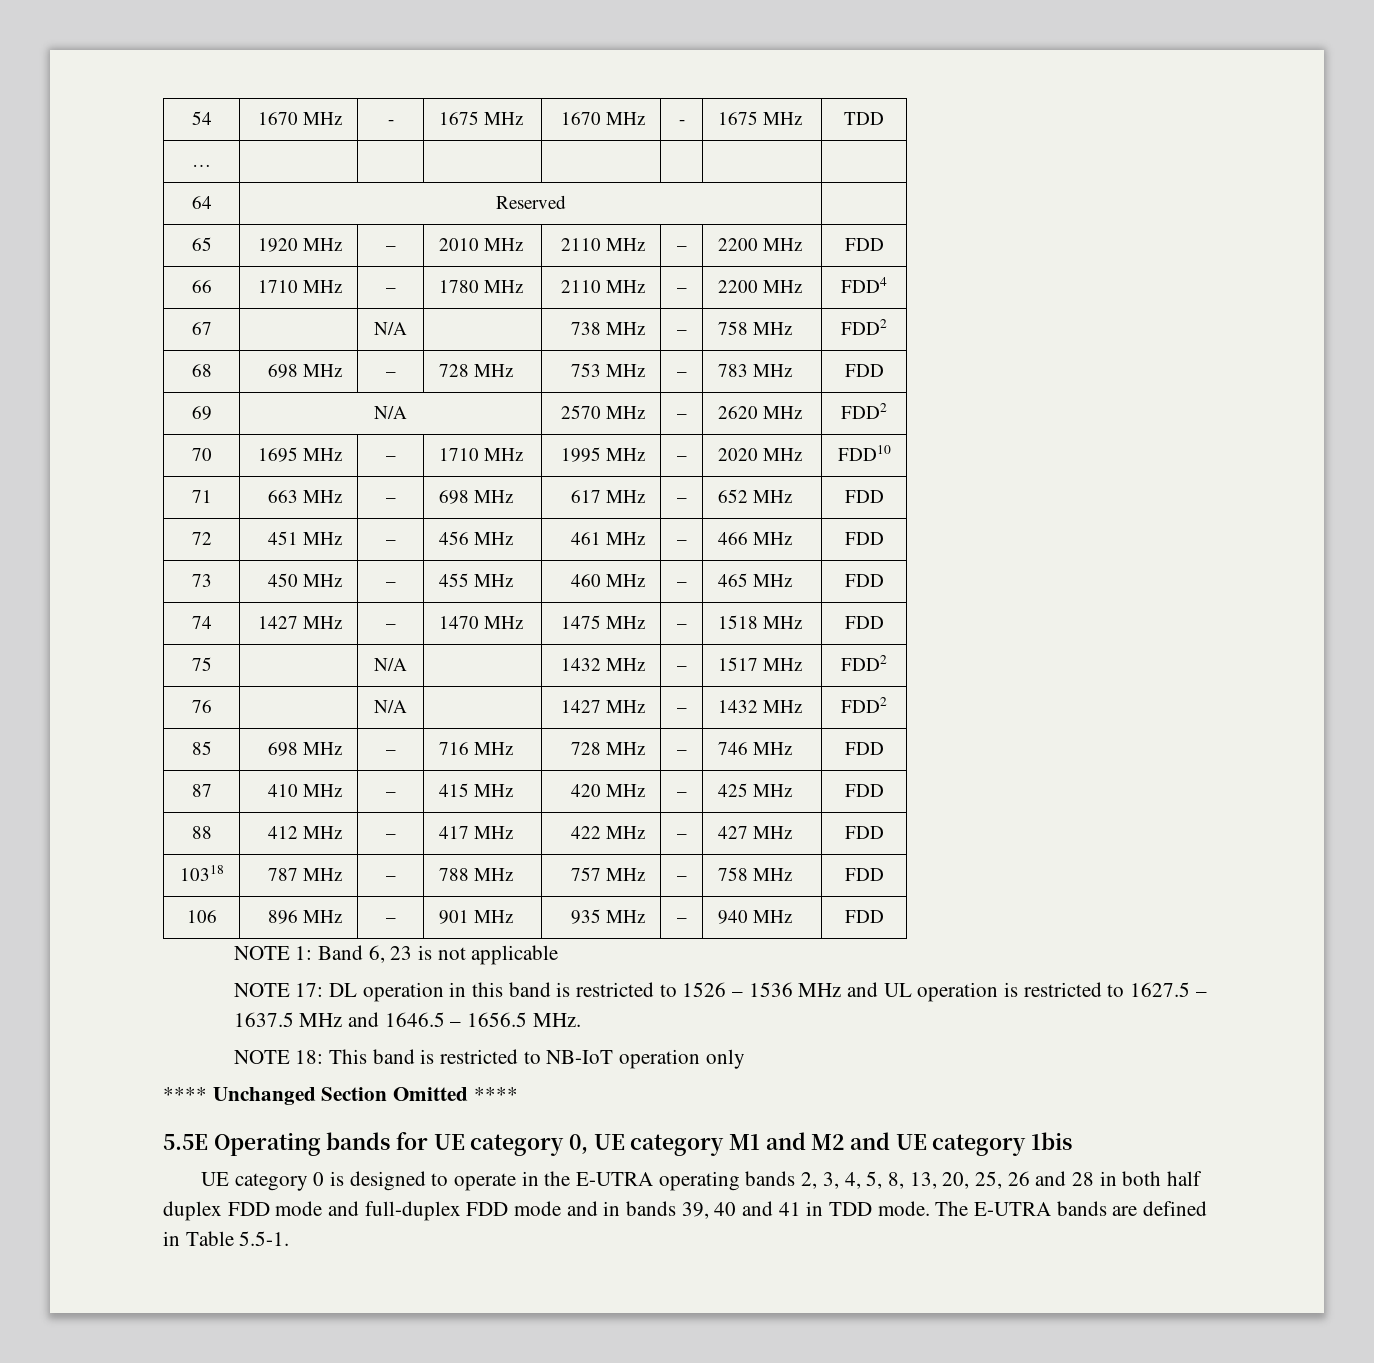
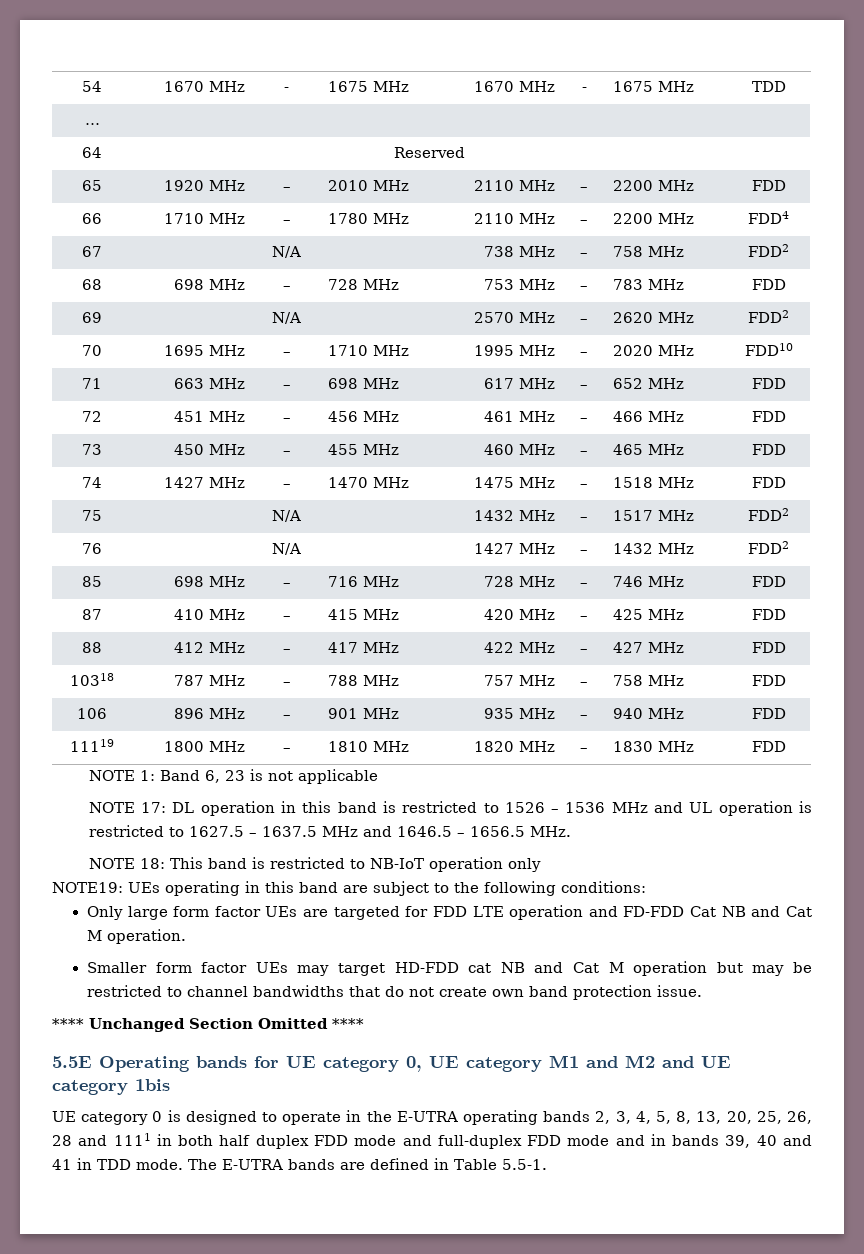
(884, 916) none -> [70,739,114,752] [164,741,246,752] [282,748,291,752] [327,741,409,752] [474,741,556,752] [580,748,588,752] [612,741,694,752] [751,741,786,752] // 11119 | 1800 MHz | – | 1810 MHz | 1820 MHz | – | 1830 MHz | FDD
(745, 1059) none -> [52,881,646,896] [86,905,812,920] [86,929,186,944] [86,961,813,976] [86,985,702,1000] // NOTE19: UEs operating in this band are subject to the following conditions: // Only large form factor UEs are targeted for FDD LTE operation and FD-FDD Cat NB and Cat M operation. // Smaller form factor UEs may target HD-FDD cat NB and Cat M operation but may be restricted to channel bandwidths that do not create own band protection issue.
[1007,1171,1094,1186] 26 and 28 -> [787,1111,813,1124] [52,1133,151,1146] 26, 28 and 1111

